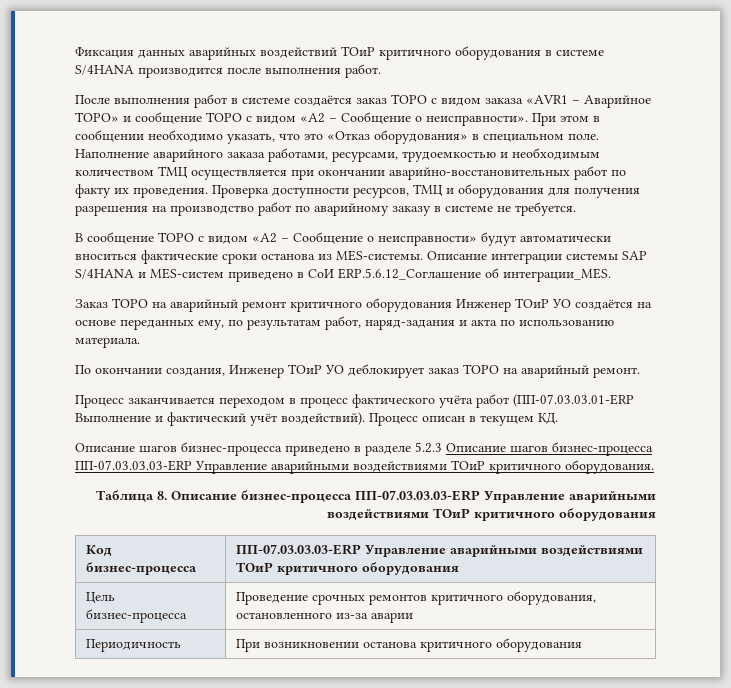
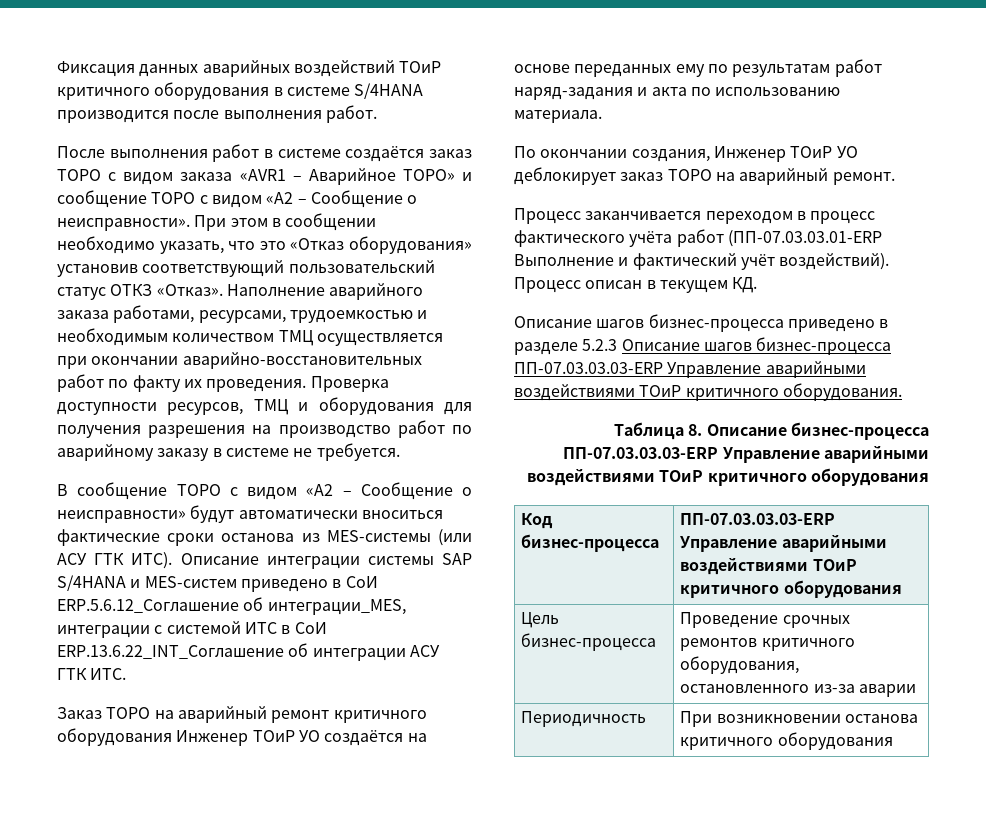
[472,134,599,142] в специальном поле. -> [57,260,435,277] [57,284,223,300] установив соответствующий пользовательский статус ОТКЗ «Отказ».
[336,250,423,261] MES-системы. -> [326,529,472,546] [57,552,173,569] MES-системы (или АСУ ГТК ИТС).
[503,268,611,282] интеграции_MES. -> [267,599,406,615] [57,621,327,638] [57,643,440,661] [57,668,127,680] интеграции_MES, интеграции с системой ИТС в СоИ ERP.13.6.22_INT_Соглашение об интеграции АСУ ГТК ИТС.
[198,320,224,330] ему, -> [675,64,705,77] ему
[325,316,361,330] работ, -> [834,59,882,77] работ

